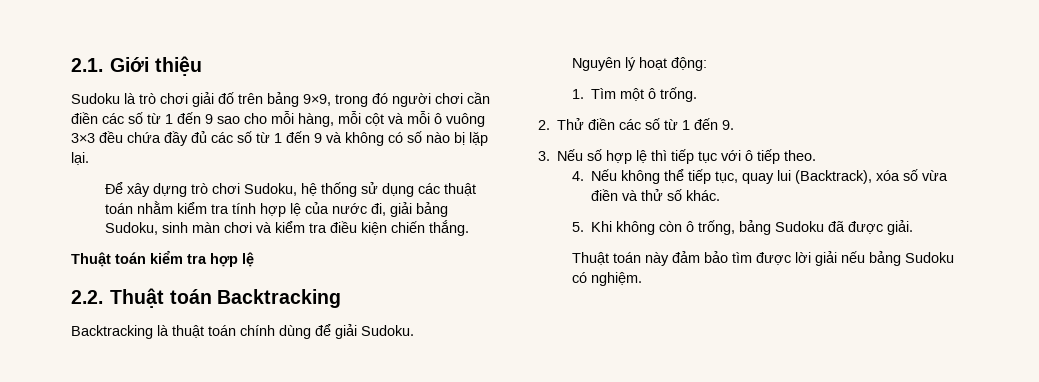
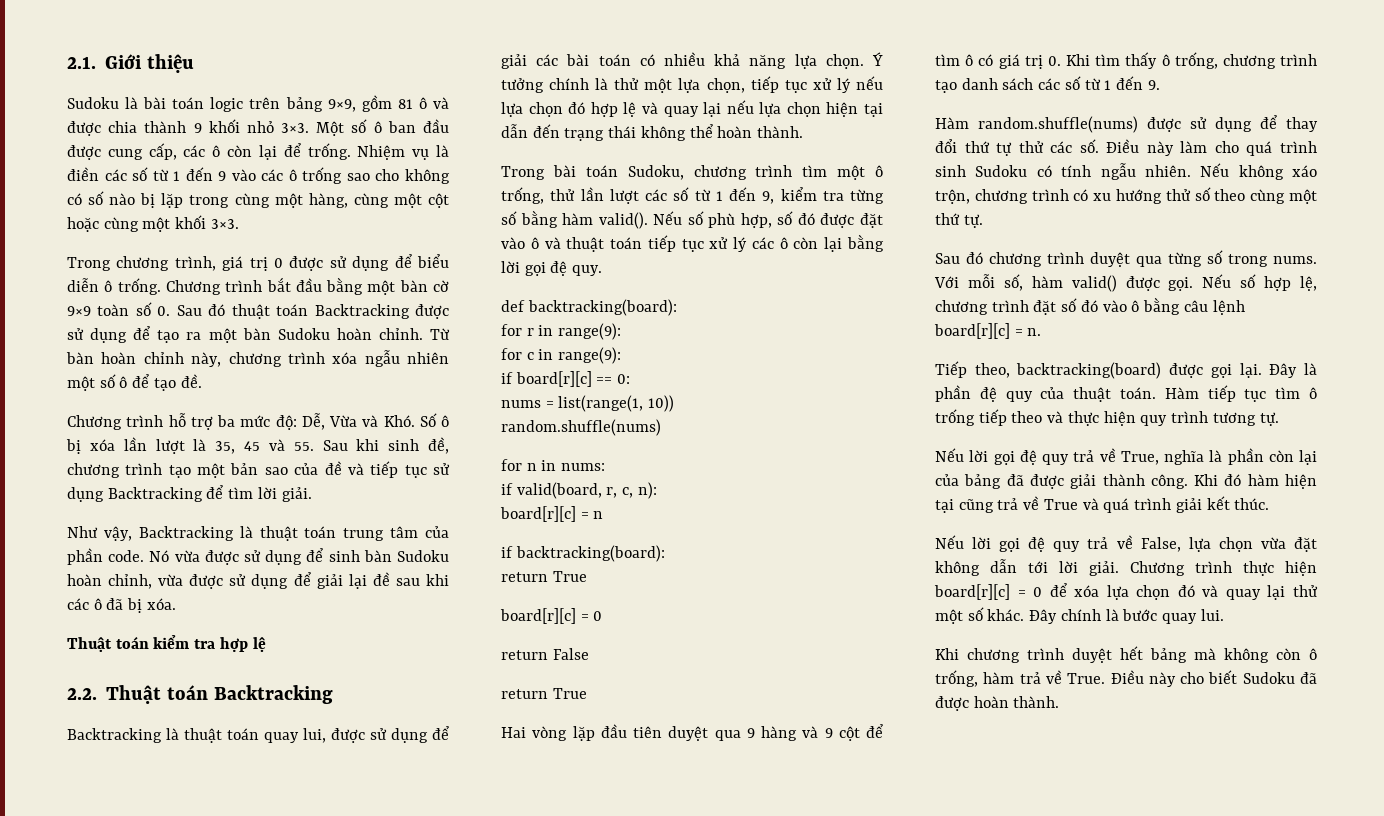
[139,92,490,107] trò chơi giải đố trên bảng 9×9, trong đó người chơi cần -> [143,95,449,112] [67,119,450,136] [67,143,449,160] bài toán logic trên bảng 9×9, gồm 81 ô và được chia thành 9 khối nhỏ 3×3. Một số ô ban đầu được cung cấp, các ô còn lại để trống. Nhiệm vụ là
[217,111,485,127] [71,131,342,146] sao cho mỗi hàng, mỗi cột và mỗi ô vuông 3×3 đều chứa đầy đủ các số từ 1 đến 9 và -> [231,167,400,184] vào các ô trống sao cho
[71,152,89,165] [104,182,476,197] [104,201,448,217] [104,220,469,236] lại. // Để xây dựng trò chơi Sudoku, hệ thống sử dụng các thuật toán nhằm kiểm tra tính hợp lệ của nước đi, giải bảng Sudoku, sinh màn chơi và kiểm tra điều kiện chiến thắng. -> [189,193,449,208] [67,215,239,232] [67,254,449,271] [67,277,450,295] [67,302,450,319] [67,326,450,343] [66,350,449,367] [67,374,202,391] [67,413,449,430] [66,437,449,454] [67,461,451,478] [67,485,312,502] [67,526,449,541] [67,548,449,565] [67,572,449,589] [67,598,176,613] trong cùng một hàng, cùng một cột hoặc cùng một khối 3×3. // Trong chương trình, giá trị 0 được sử dụng để biểu diễn ô trống. Chương trình bắt đầu bằng một bàn cờ 9×9 toàn số 0. Sau đó thuật toán Backtracking được sử dụng để tạo ra một bàn Sudoku hoàn chỉnh. Từ bàn hoàn chỉnh này, chương trình xóa ngẫu nhiên một số ô để tạo đề. // Chương trình hỗ trợ ba mức độ: Dễ, Vừa và Khó. Số ô bị xóa lần lượt là 35, 45 và 55. Sau khi sinh đề, chương trình tạo một bản sao của đề và tiếp tục sử dụng Backtracking để tìm lời giải. // Như vậy, Backtracking là thuật toán trung tâm của phần code. Nó vừa được sử dụng để sinh bàn Sudoku hoàn chỉnh, vừa được sử dụng để giải lại đề sau khi các ô đã bị xóa.
[240,324,414,339] [571,57,707,71] [571,87,698,102] [538,118,616,130] chính dùng để giải Sudoku. // Nguyên lý hoạt động: // 1. Tìm một ô trống. // 2. Thử điền -> [264,726,449,743] [501,52,883,69] [501,76,883,93] [501,100,883,117] [501,124,804,141] [501,165,883,180] [501,187,884,204] [501,210,883,229] [501,234,884,252] [501,261,603,276] [501,299,677,316] [501,323,622,340] [501,347,622,364] [501,371,631,387] [501,395,675,412] [501,419,661,436] [501,459,606,471] [501,482,657,499] [500,506,604,522] [501,545,665,562] [501,571,587,582] [500,608,603,624] [501,648,589,660] [501,688,587,699] [501,724,883,741] [935,52,1317,69] [935,78,1034,93] quay lui, được sử dụng để giải các bài toán có nhiều khả năng lựa chọn. Ý tưởng chính là thử một lựa chọn, tiếp tục xử lý nếu lựa chọn đó hợp lệ và quay lại nếu lựa chọn hiện tại dẫn đến trạng thái không thể hoàn thành. // Trong bài toán Sudoku, chương trình tìm một ô trống, thử lần lượt các số từ 1 đến 9, kiểm tra từng số bằng hàm valid(). Nếu số phù hợp, số đó được đặt vào ô và thuật toán tiếp tục xử lý các ô còn lại bằng lời gọi đệ quy. // def backtracking(board): // for r in range(9): // for c in range(9): // if board[r][c] == 0: // nums = list(range(1, 10)) // random.shuffle(nums) // for n in nums: // if valid(board, r, c, n): // board[r][c] = n // if backtracking(board): // return True // board[r][c] = 0 // return False // return True // Hai vòng lặp đầu tiên duyệt qua 9 hàng và 9 cột để tìm ô có giá trị 0. Khi tìm thấy ô trống, chương trình tạo danh sách
[538,149,817,164] [571,169,949,184] [591,189,721,201] [571,220,914,235] [571,251,954,266] [571,272,642,286] 3. Nếu số hợp lệ thì tiếp tục với ô tiếp theo. // 4. Nếu không thể tiếp tục, quay lui (Backtrack), xóa số vừa điền và thử số khác. // 5. Khi không còn ô trống, bảng Sudoku đã được giải. // Thuật toán này đảm bảo tìm được lời giải nếu bảng Sudoku có nghiệm. -> [935,115,1318,133] [935,139,1317,156] [935,163,1317,180] [935,187,1317,204] [935,213,983,228] [935,250,1317,267] [934,274,1317,292] [935,297,1245,315] [934,323,1042,339] [935,361,1317,379] [935,385,1317,402] [935,409,1279,426] [935,448,1317,465] [935,474,1317,489] [935,496,1270,513] [935,535,1317,552] [935,559,1317,576] [934,583,1318,600] [935,607,1224,624] [935,646,1317,663] [935,670,1317,687] [935,696,1060,711] Hàm random.shuffle(nums) được sử dụng để thay đổi thứ tự thử các số. Điều này làm cho quá trình sinh Sudoku có tính ngẫu nhiên. Nếu không xáo trộn, chương trình có xu hướng thử số theo cùng một thứ tự. // Sau đó chương trình duyệt qua từng số trong nums. Với mỗi số, hàm valid() được gọi. Nếu số hợp lệ, chương trình đặt số đó vào ô bằng câu lệnh board[r][c] = n. // Tiếp theo, backtracking(board) được gọi lại. Đây là phần đệ quy của thuật toán. Hàm tiếp tục tìm ô trống tiếp theo và thực hiện quy trình tương tự. // Nếu lời gọi đệ quy trả về True, nghĩa là phần còn lại của bảng đã được giải thành công. Khi đó hàm hiện tại cũng trả về True và quá trình giải kết thúc. // Nếu lời gọi đệ quy trả về False, lựa chọn vừa đặt không dẫn tới lời giải. Chương trình thực hiện board[r][c] = 0 để xóa lựa chọn đó và quay lại thử một số khác. Đây chính là bước quay lui. // Khi chương trình duyệt hết bảng mà không còn ô trống, hàm trả về True. Điều này cho biết Sudoku đã được hoàn thành.

